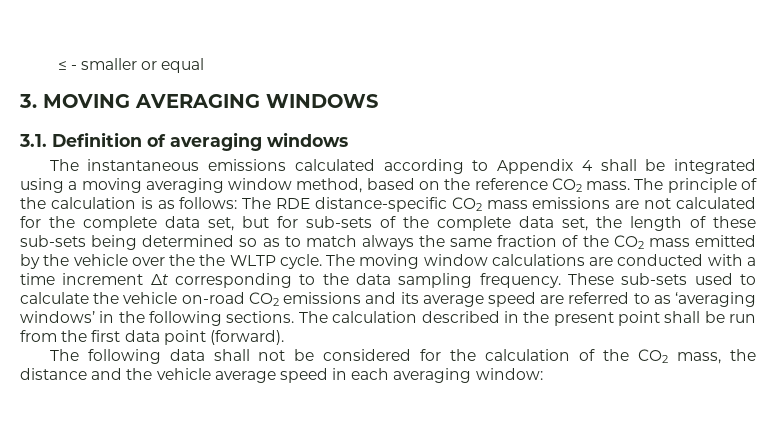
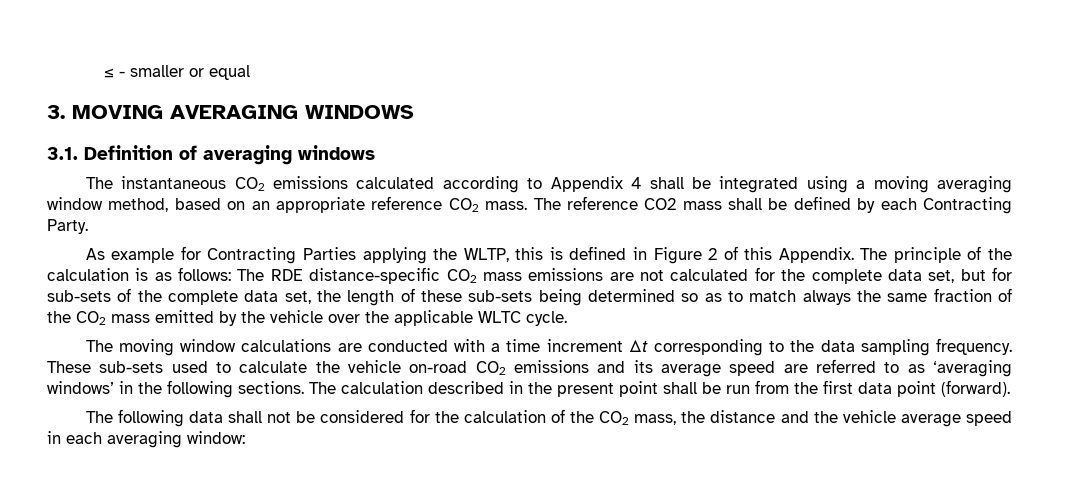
(200, 165) none -> [234,177,265,191] CO2
[444,178,471,190] the -> [251,197,365,213] an appropriate
(664, 184) none -> [566,196,1013,214] [47,219,88,234] [85,246,888,264] reference CO2 mass shall be defined by each Contracting Party. // As example for Contracting Parties applying the WLTP, this is defined in Figure 2 of this Appendix. The
[199,254,276,266] the WLTP -> [394,310,521,326] applicable WLTC
(322, 261) none -> (567, 318) //

